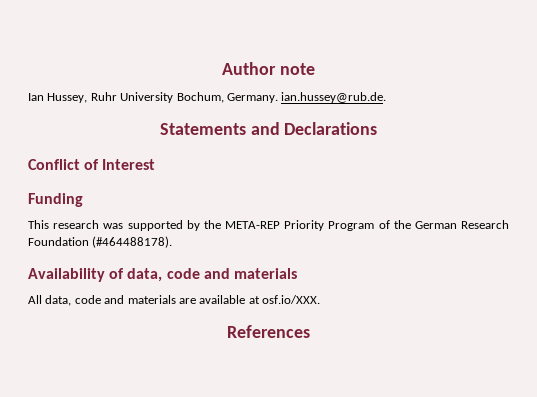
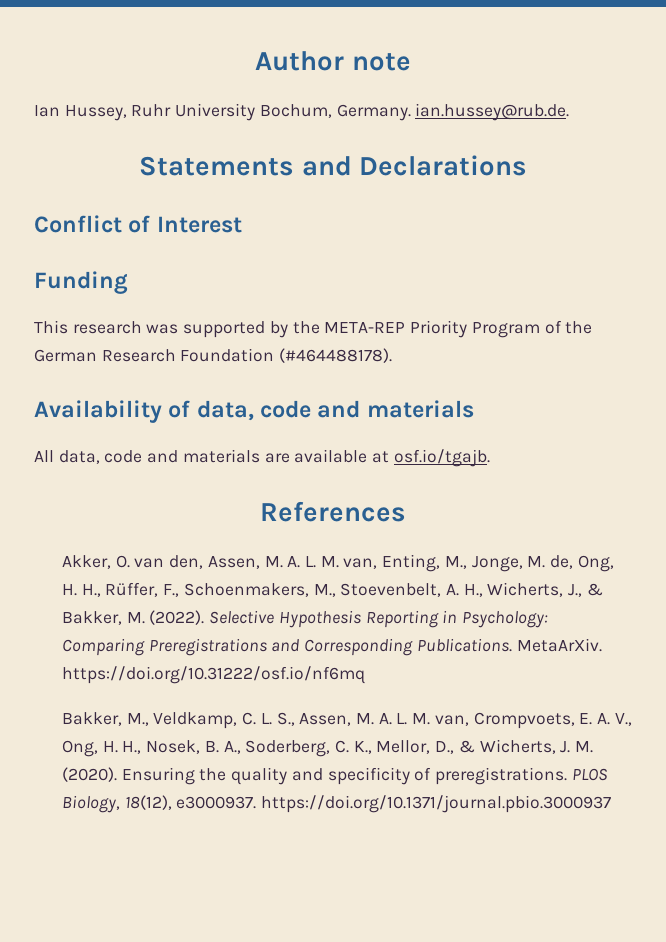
[262,295,320,304] osf.io/XXX. -> [393,449,490,467] osf.io/tgajb.
(310, 331) none -> [61,554,614,572] [61,582,603,597] [61,610,548,628] [61,638,602,656] [61,666,365,684] [61,712,632,729] [61,739,594,757] [61,767,608,785] [61,795,612,813] // Akker, O. van den, Assen, M. A. L. M. van, Enting, M., Jonge, M. de, Ong, H. H., Rüffer, F., Schoenmakers, M., Stoevenbelt, A. H., Wicherts, J., & Bakker, M. (2022). Selective Hypothesis Reporting in Psychology: Comparing Preregistrations and Corresponding Publications. MetaArXiv. https://doi.org/10.31222/osf.io/nf6mq // Bakker, M., Veldkamp, C. L. S., Assen, M. A. L. M. van, Crompvoets, E. A. V., Ong, H. H., Nosek, B. A., Soderberg, C. K., Mellor, D., & Wicherts, J. M. (2020). Ensuring the quality and specificity of preregistrations. PLOS Biology, 18(12), e3000937. https://doi.org/10.1371/journal.pbio.3000937

